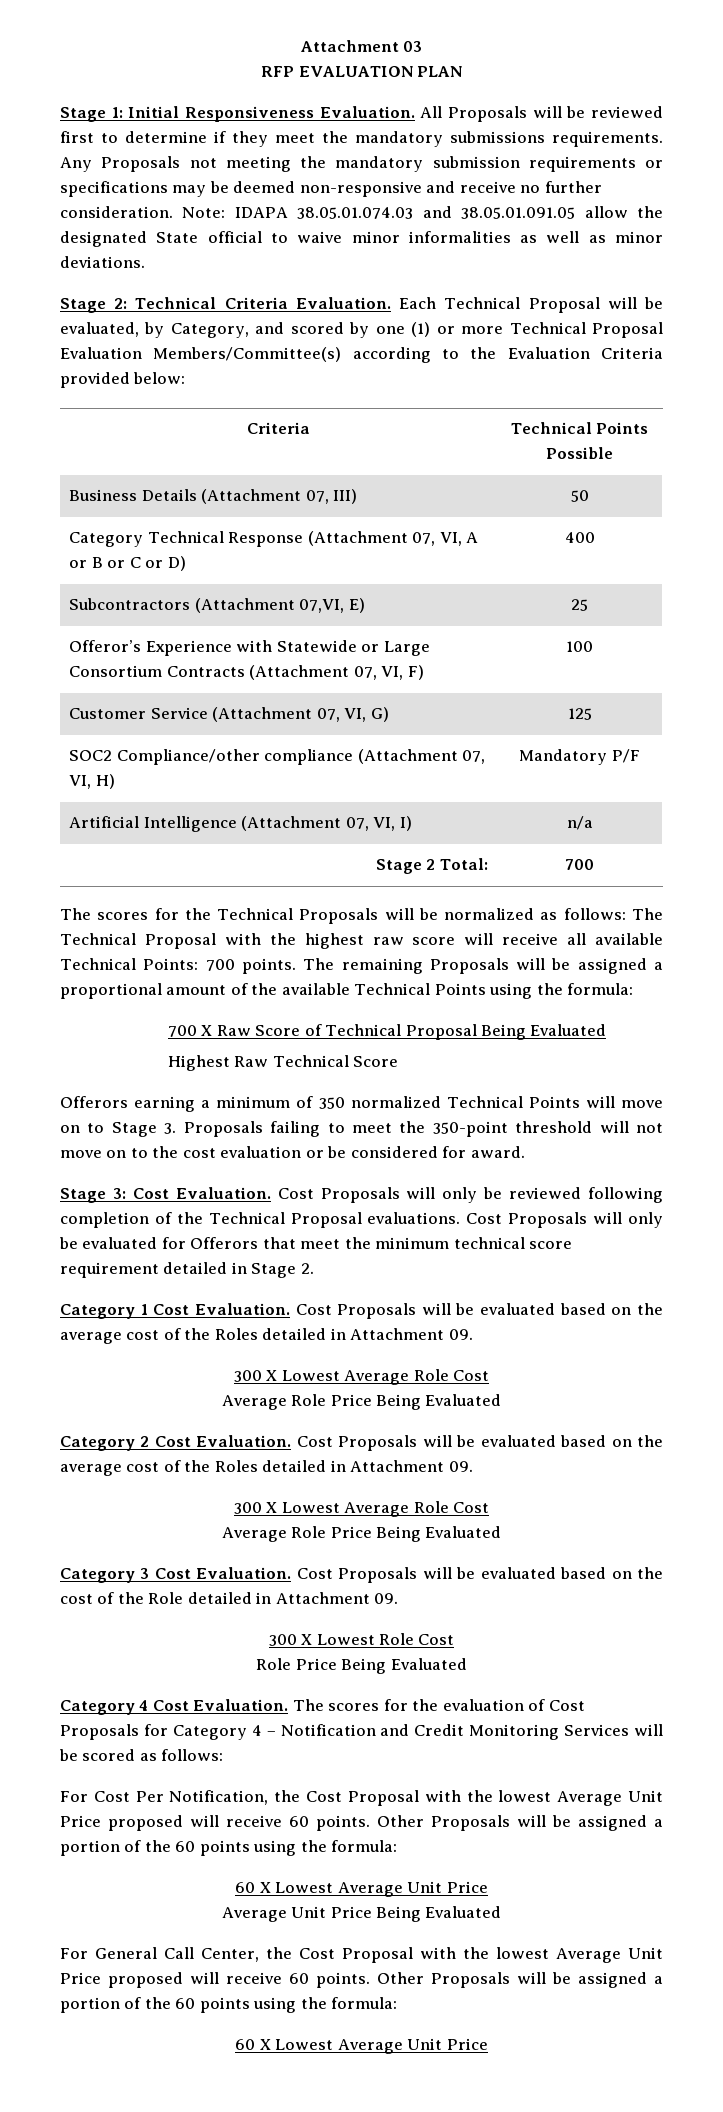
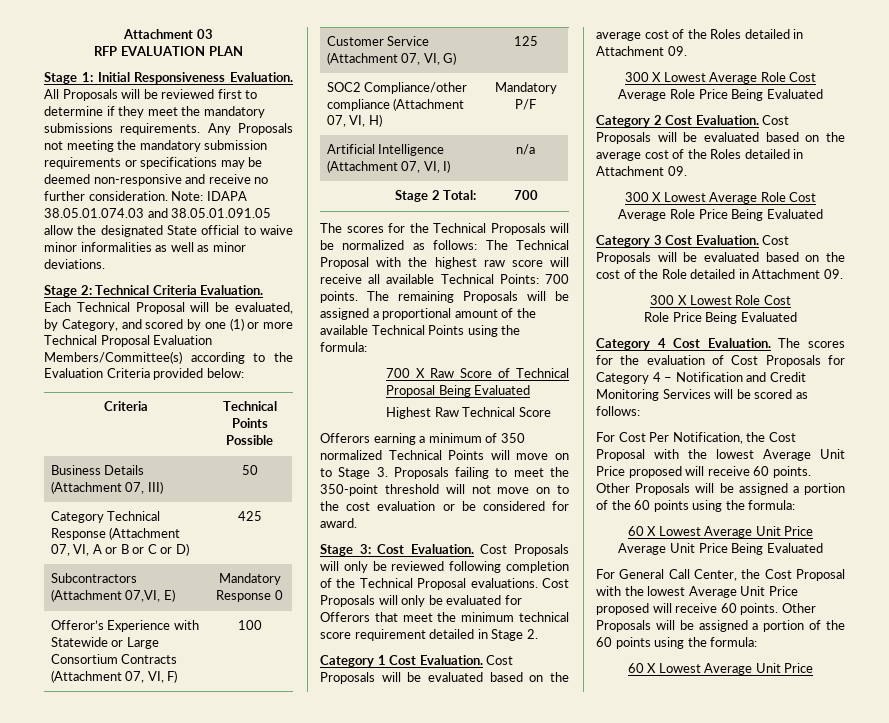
[564,532,595,543] 400 -> [237,511,262,521] 425
[571,599,588,611] 25 -> [218,573,281,585] [216,590,283,602] Mandatory Response 0

